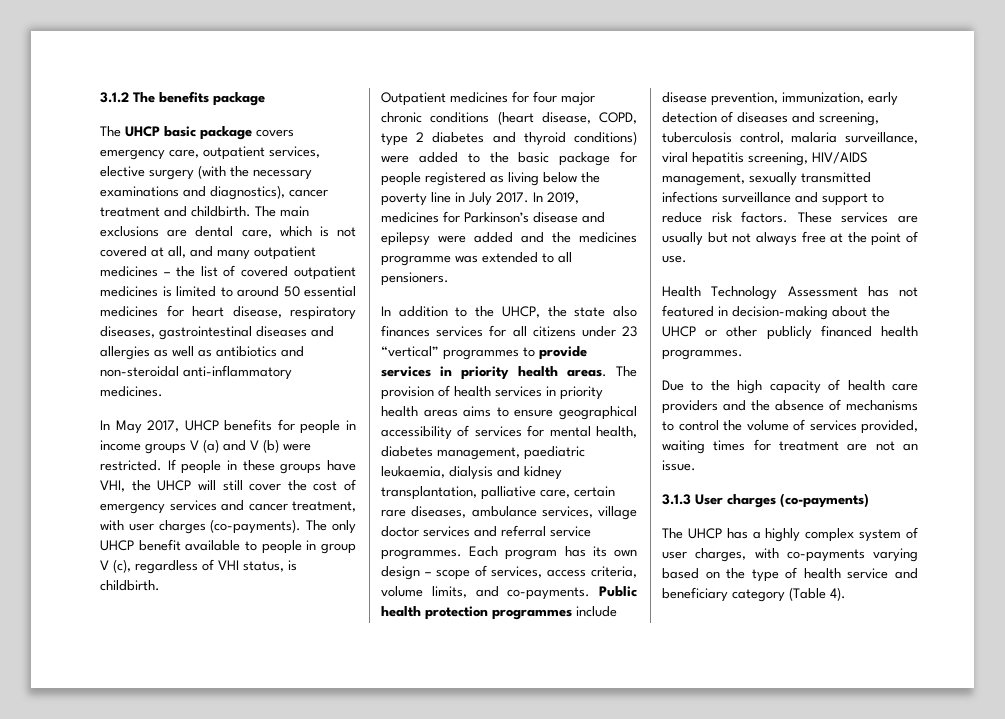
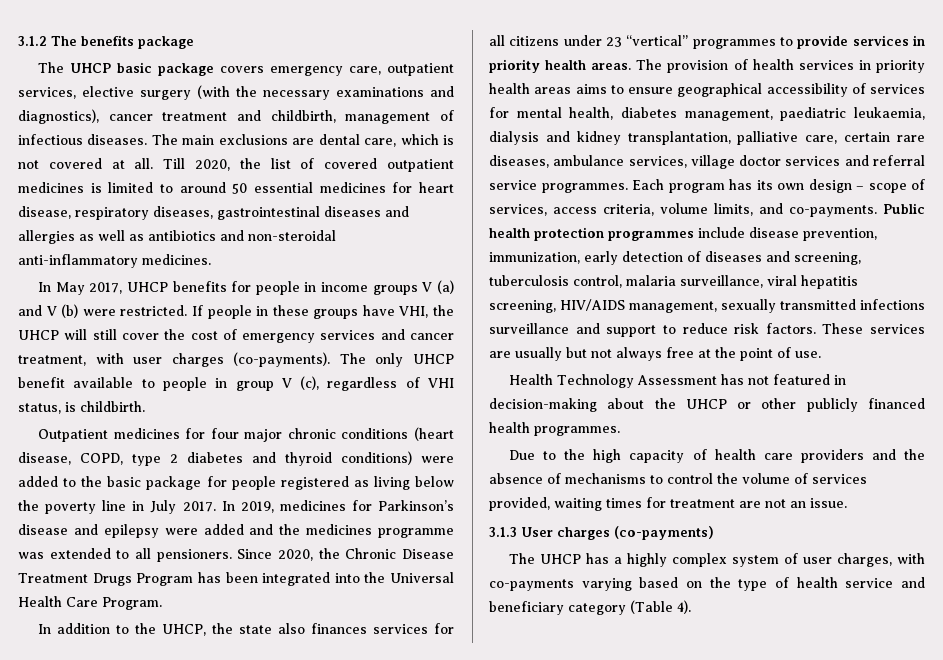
[191,206,251,217] childbirth. -> [270,110,454,124] [18,134,148,145] childbirth, management of infectious diseases.
[168,246,316,260] [100,266,170,277] all, and many outpatient medicines – -> [134,158,230,171] all. Till 2020,
(449, 279) none -> [237,548,455,561] [18,572,454,586] [18,596,162,610] Since 2020, the Chronic Disease Treatment Drugs Program has been integrated into the Universal Health Care Program.

